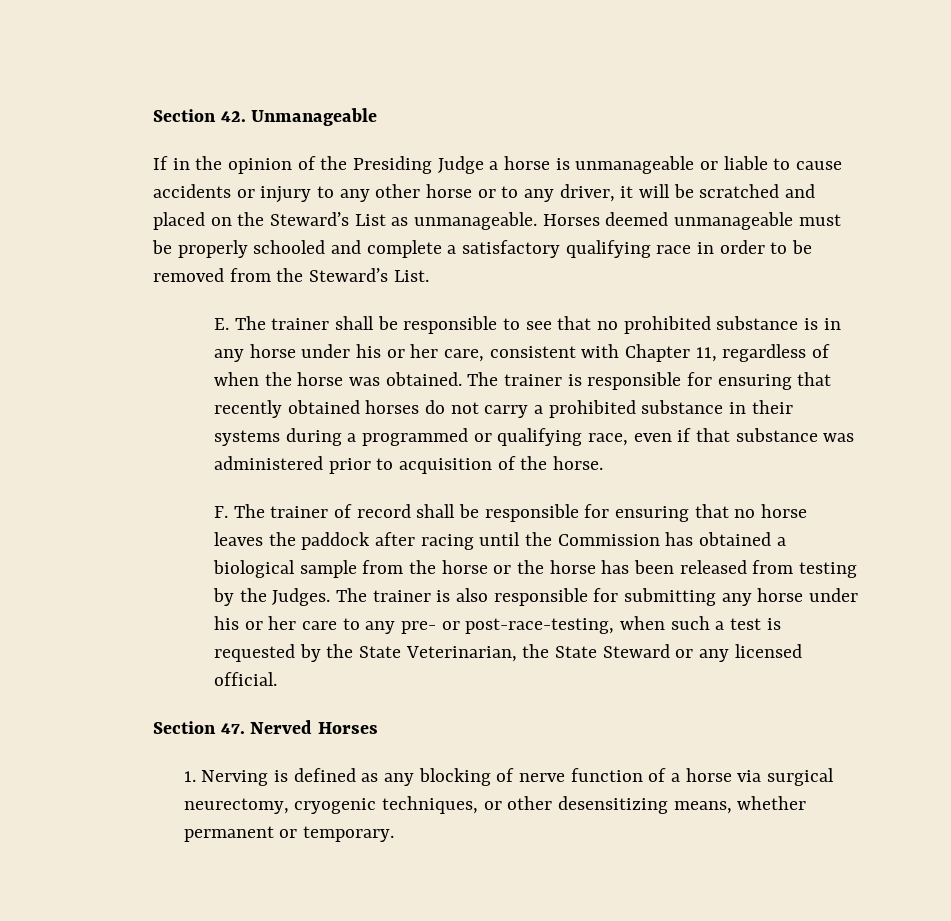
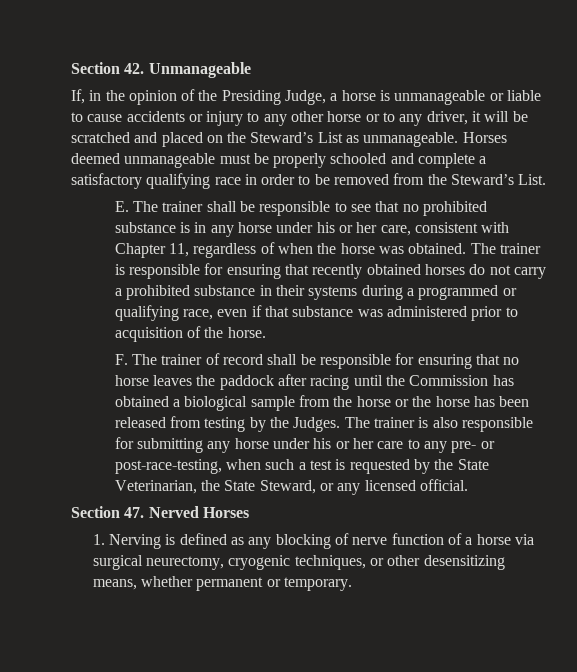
[153,156,169,170] If -> [70,89,85,104] If,
[437,156,484,174] Judge -> [285,90,327,105] Judge,
[602,644,670,658] Steward -> [259,480,316,494] Steward,

